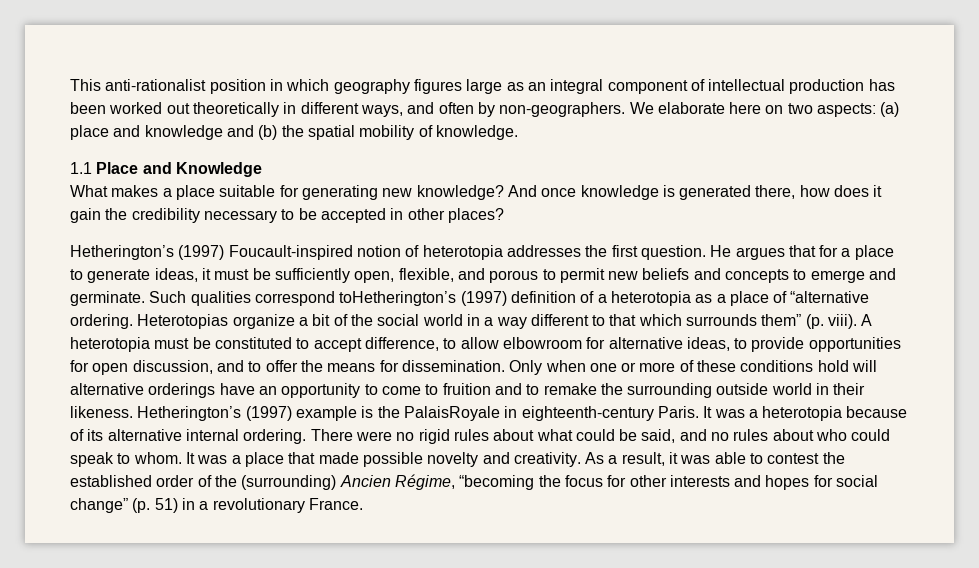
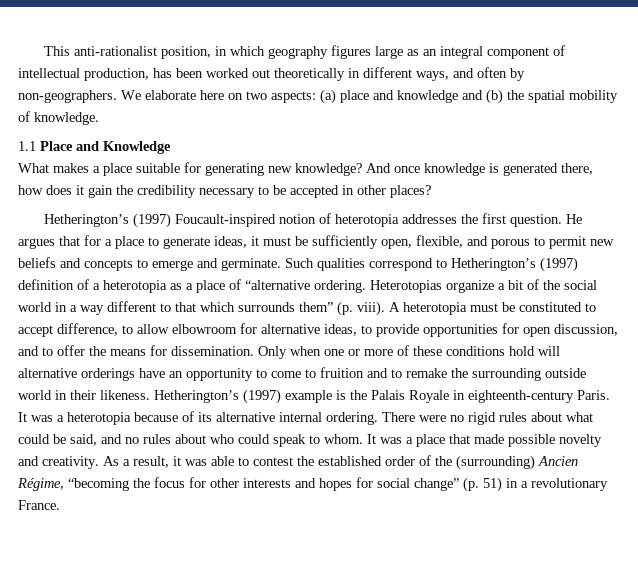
[209,79,266,94] position -> [160,46,211,59] position,
[789,79,865,94] production -> [84,68,149,81] production,
[339,291,457,306] toHetherington’s -> [436,258,536,271] to Hetherington’s
[403,406,500,421] PalaisRoyale -> [371,390,449,403] Palais Royale

